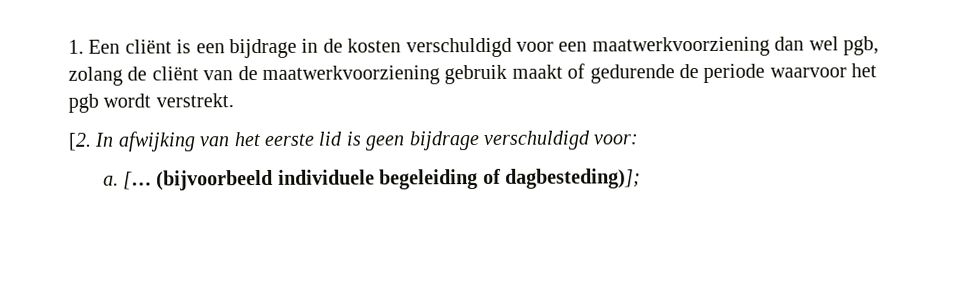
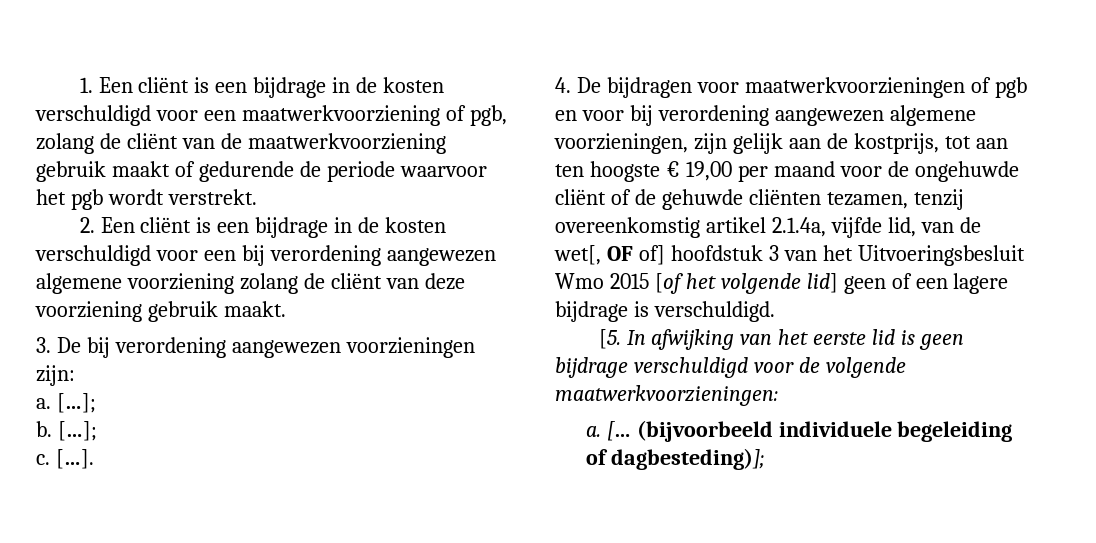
[774,36,839,51] dan wel -> [445,105,466,121] of
[68,132,92,151] [2. -> [79,217,447,238] [35,245,496,266] [36,273,465,294] [35,301,286,322] [36,337,475,358] [36,365,75,386] [36,393,96,413] [36,421,97,441] [36,449,94,469] [555,77,1027,98] [555,105,976,126] [554,133,1008,154] [555,161,1019,182] [555,189,964,210] [555,217,981,238] [554,245,1025,266] [555,273,1009,294] [555,301,775,322] [598,329,621,349] 2. Een cliënt is een bijdrage in de kosten verschuldigd voor een bij verordening aangewezen algemene voorziening zolang de cliënt van deze voorziening gebruik maakt. // 3. De bij verordening aangewezen voorzieningen zijn: // a. […]; // b. […]; // c. […]. // 4. De bijdragen voor maatwerkvoorzieningen of pgb en voor bij verordening aangewezen algemene voorzieningen, zijn gelijk aan de kostprijs, tot aan ten hoogste € 19,00 per maand voor de ongehuwde cliënt of de gehuwde cliënten tezamen, tenzij overeenkomstig artikel 2.1.4a, vijfde lid, van de wet[, OF of] hoofdstuk 3 van het Uitvoeringsbesluit Wmo 2015 [of het volgende lid] geen of een lagere bijdrage is verschuldigd. // [5.
[593,134,639,145] voor: -> [753,357,906,378] [555,385,778,406] voor de volgende maatwerkvoorzieningen:

